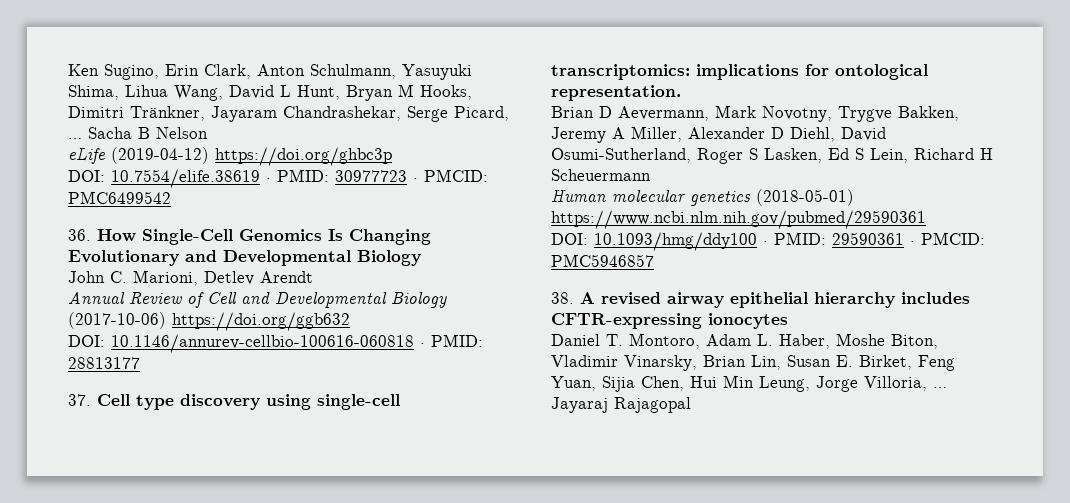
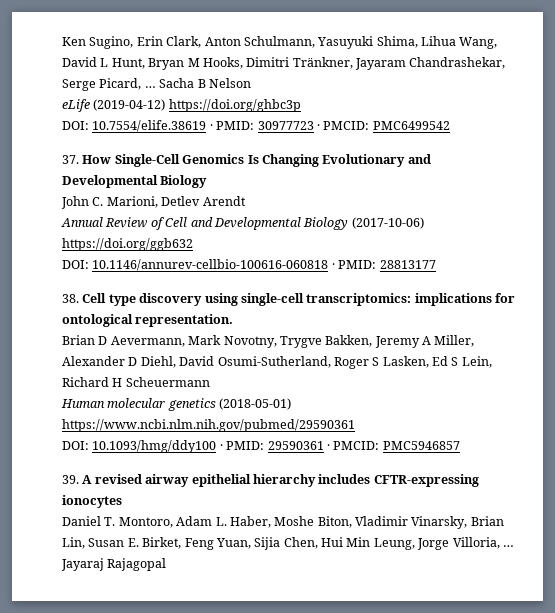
[68,229,91,241] 36. -> [62,155,79,164] 37.
[68,394,91,406] 37. -> [62,294,79,303] 38.
[551,292,574,304] 38. -> [62,475,79,484] 39.

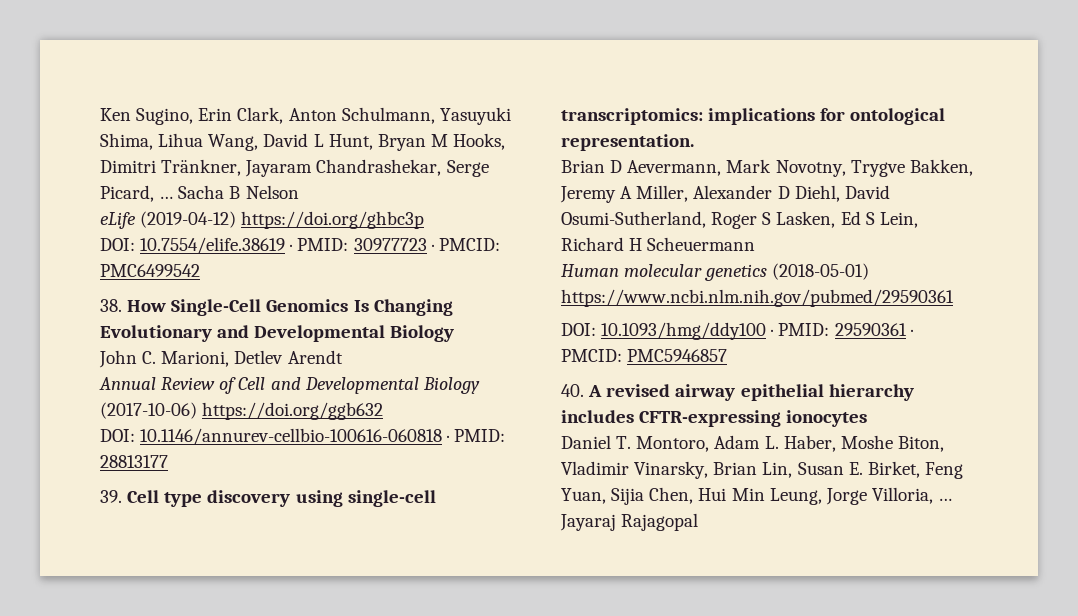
[62,155,79,164] 37. -> [100,299,122,312] 38.
[62,294,79,303] 38. -> [100,490,122,503] 39.
[62,475,79,484] 39. -> [561,384,584,397] 40.

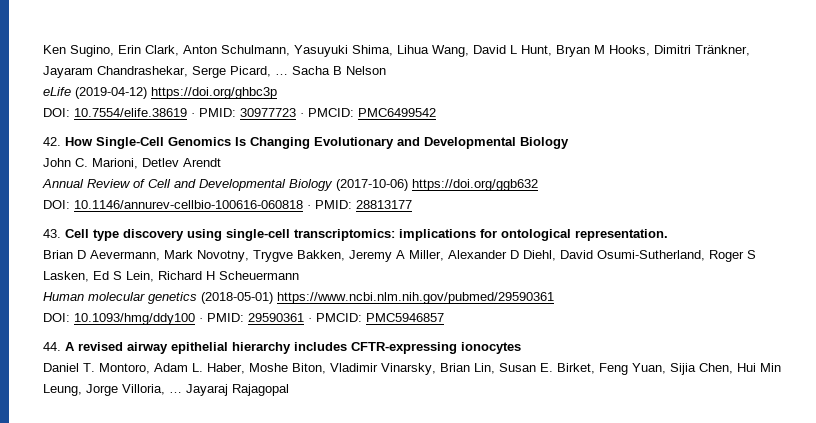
[100,299,122,312] 38. -> [43,137,61,146] 42.
[100,490,122,503] 39. -> [43,229,61,238] 43.
[561,384,584,397] 40. -> [43,342,61,351] 44.

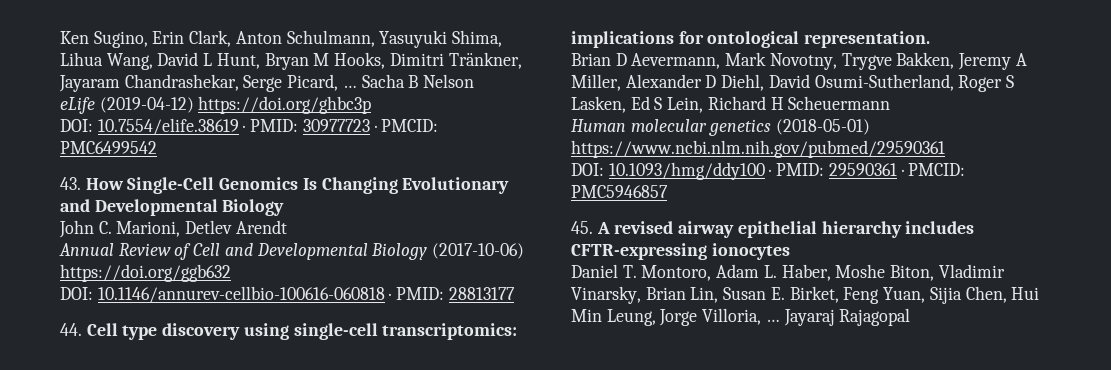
[43,137,61,146] 42. -> [60,177,81,190] 43.
[43,229,61,238] 43. -> [60,323,82,336] 44.
[43,342,61,351] 44. -> [571,221,593,234] 45.

